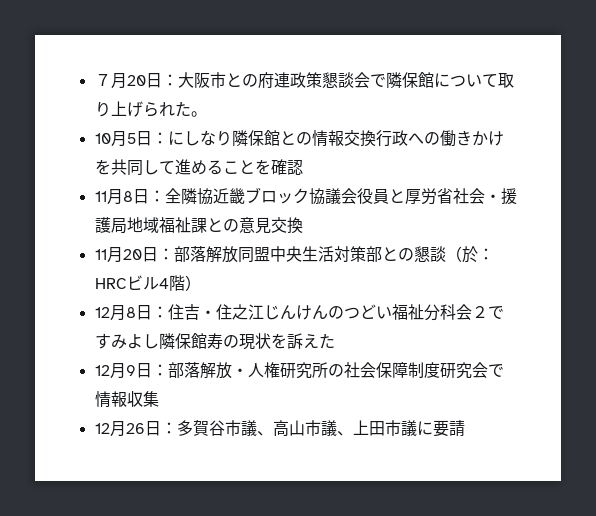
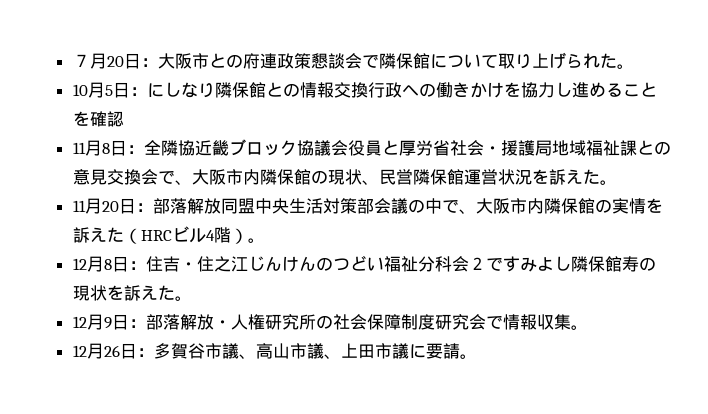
[110,159,175,176] 共同して -> [520,82,572,98] 協力し
(303, 225) none -> [140,169,617,185] 会で、大阪市内隣保館の現状、民営隣保館運営状況を訴えた。
[381,246,494,263] との懇談（於： -> [373,198,663,214] [72,227,141,244] 会議の中で、大阪市内隣保館の実情を訴えた（
(201, 283) none -> [247,238,265,243] 。
(335, 341) none -> [174,296,192,301] 。
(159, 399) none -> [570,325,588,330] 。
(465, 428) none -> [459,354,477,359] 。

